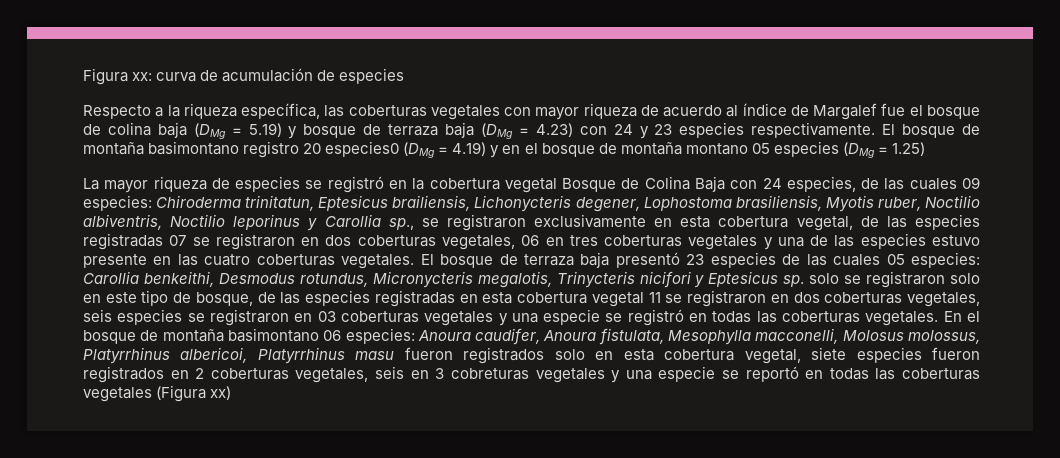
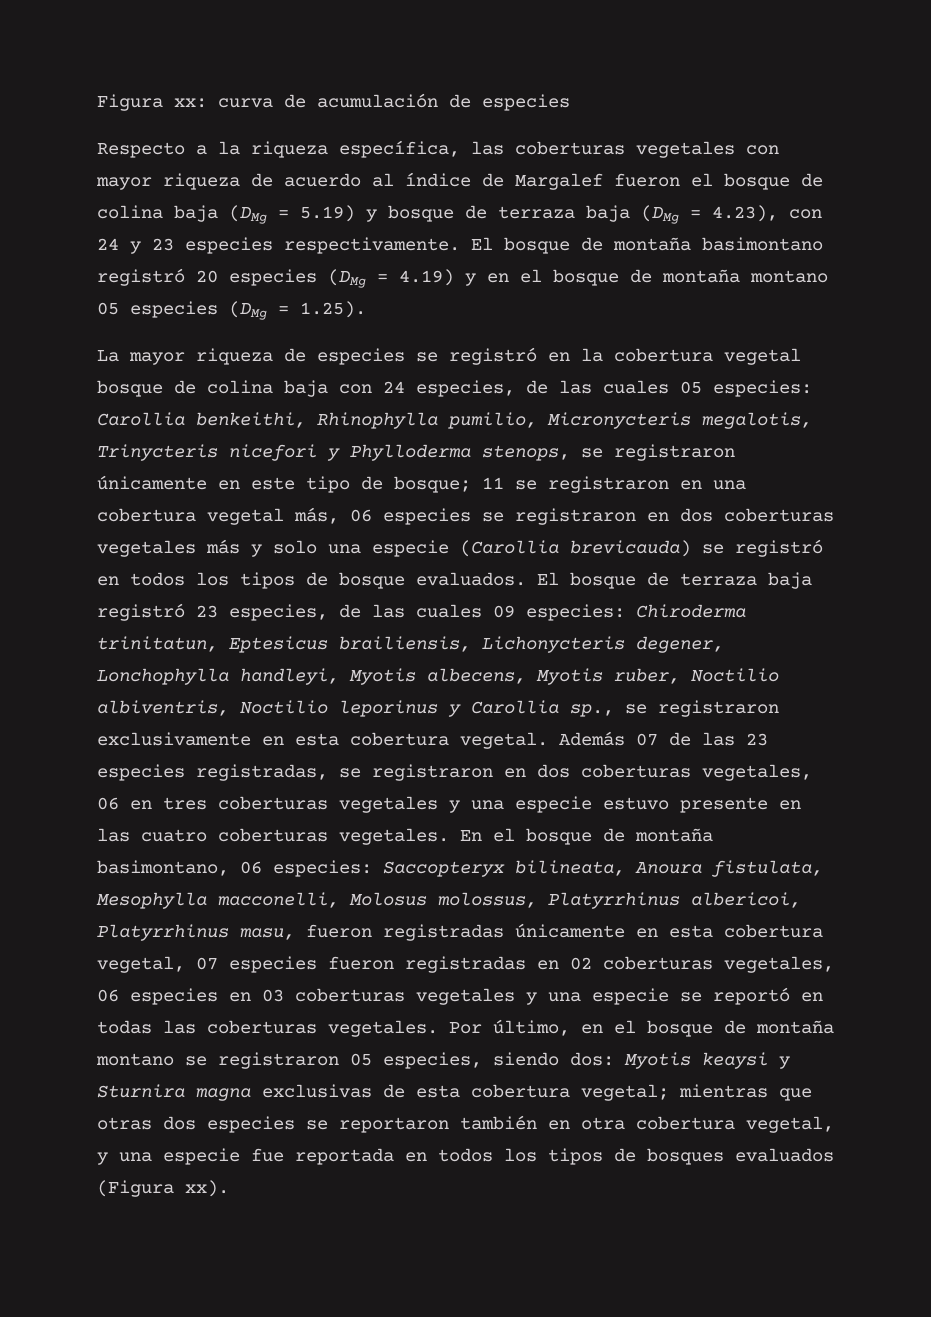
[881,103,906,116] fue -> [614,173,680,187] fueron
[535,123,573,137] 4.23) -> [712,205,778,222] 4.23),
[243,141,400,158] registro 20 especies0 -> [97,268,317,286] registró 20 especies
[891,142,925,156] 1.25) -> [300,301,366,318] 1.25).
[562,176,726,192] Bosque de Colina Baja -> [97,380,328,397] bosque de colina baja
(957, 184) none -> [680,380,812,397] [97,412,812,429] [97,444,735,461] [97,475,746,493] [97,507,834,525] [97,539,823,557] [97,572,812,589] [97,603,482,621] 05 especies: Carollia benkeithi, Rhinophylla pumilio, Micronycteris megalotis, Trinycteris nicefori y Phylloderma stenops, se registraron únicamente en este tipo de bosque; 11 se registraron en una cobertura vegetal más, 06 especies se registraron en dos coberturas vegetales más y solo una especie (Carollia brevicauda) se registró en todos los tipos de bosque evaluados. El bosque de terraza baja registró 23 especies, de las cuales
[643,195,822,211] Lophostoma brasiliensis, -> [97,668,526,685] Lonchophylla handleyi, Myotis albecens,
[796,214,980,231] [83,233,187,250] vegetal, de las especies registradas 07 -> [460,731,768,749] [97,764,328,781] vegetal. Además 07 de las 23 especies registradas,
[810,233,926,249] de las especies -> [515,796,592,813] especie
[420,252,981,268] [83,271,981,288] [83,290,980,307] [83,309,939,326] El bosque de terraza baja presentó 23 especies de las cuales 05 especies: Carollia benkeithi, Desmodus rotundus, Micronycteris megalotis, Trinycteris nicifori y Eptesicus sp. solo se registraron solo en este tipo de bosque, de las especies registradas en esta cobertura vegetal 11 se registraron en dos coberturas vegetales, seis especies se registraron en 03 coberturas vegetales y una especie se registró en todas las coberturas vegetales. -> (449, 836) none
[227,328,319,342] basimontano -> [97,860,229,876] basimontano,
[417,328,541,345] Anoura caudifer, -> [383,860,625,877] Saccopteryx bilineata,
[355,347,847,364] masu fueron registrados solo en esta cobertura vegetal, siete -> [240,923,823,941] [97,956,218,973] masu, fueron registradas únicamente en esta cobertura vegetal, 07
[83,366,529,383] registrados en 2 coberturas vegetales, seis en 3 cobreturas -> [405,956,834,973] [97,988,405,1005] registradas en 02 coberturas vegetales, 06 especies en 03 coberturas
[83,385,232,402] vegetales (Figura xx) -> [328,1019,834,1037] [96,1052,790,1069] [97,1084,812,1101] [97,1115,834,1133] [97,1148,834,1165] [97,1180,229,1197] vegetales. Por último, en el bosque de montaña montano se registraron 05 especies, siendo dos: Myotis keaysi y Sturnira magna exclusivas de esta cobertura vegetal; mientras que otras dos especies se reportaron también en otra cobertura vegetal, y una especie fue reportada en todos los tipos de bosques evaluados (Figura xx).

